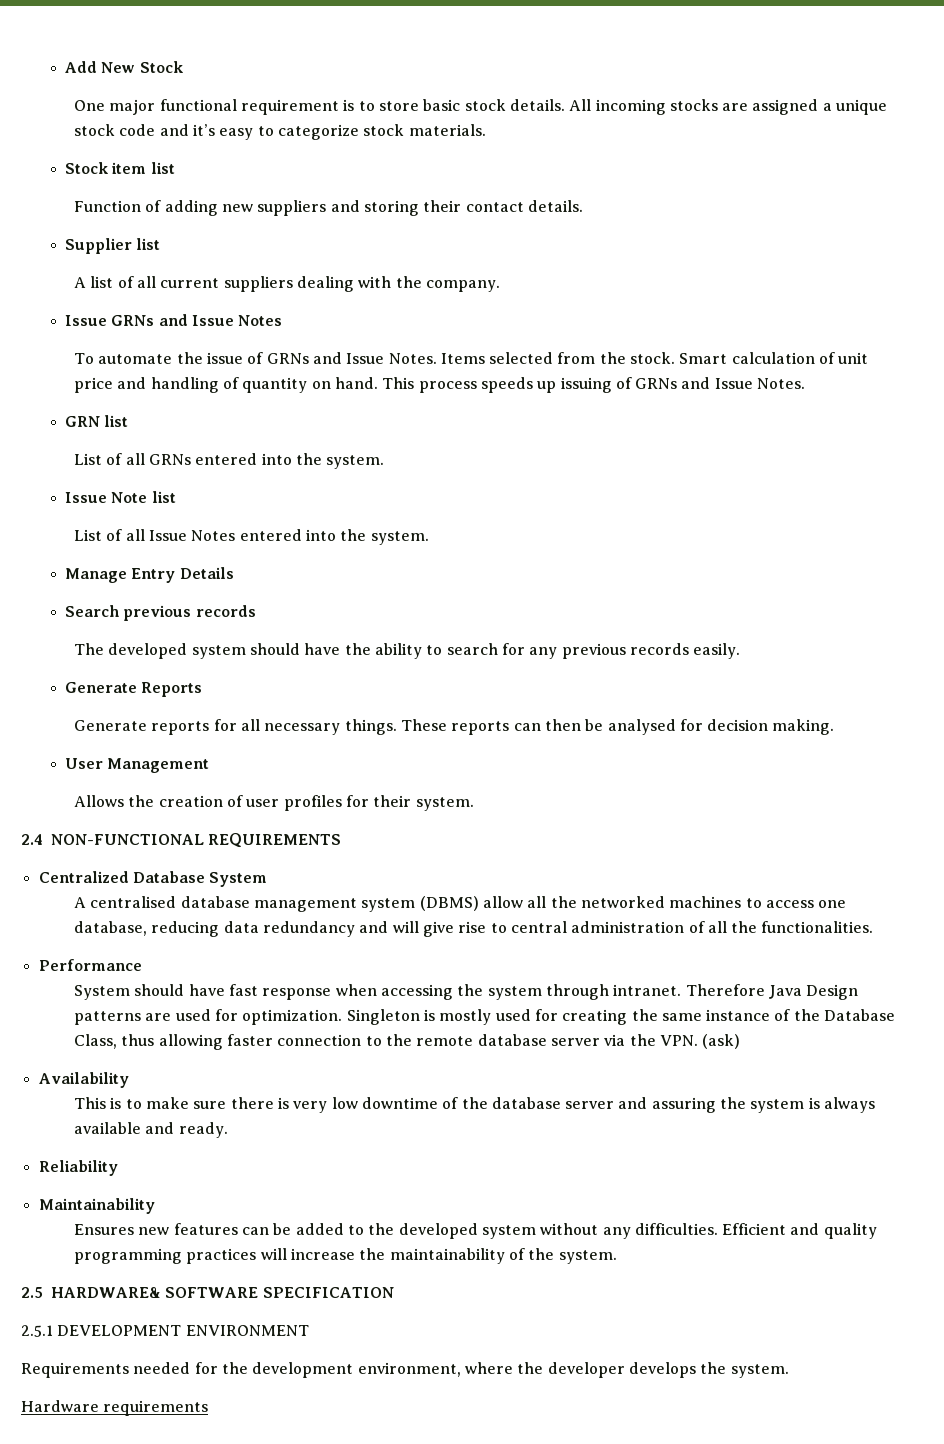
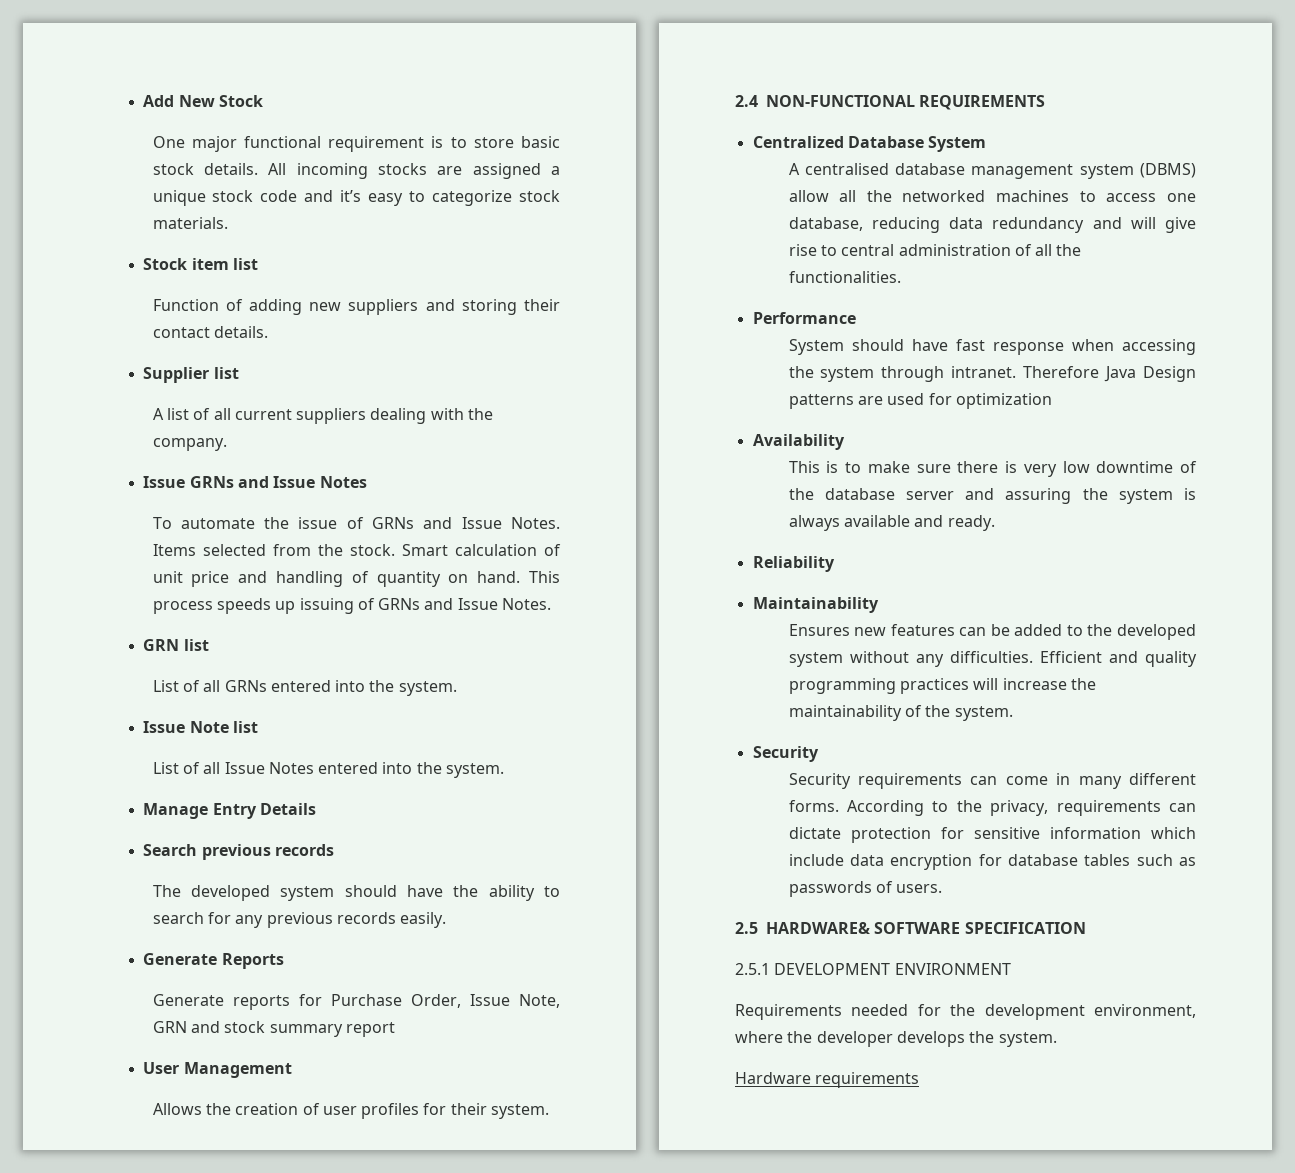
[240,719,835,735] all necessary things. These reports can then be analysed for decision making. -> [330,994,560,1008] [152,1021,395,1037] Purchase Order, Issue Note, GRN and stock summary report
[242,1009,896,1025] [73,1034,741,1050] optimization. Singleton is mostly used for creating the same instance of the Database Class, thus allowing faster connection to the remote database server via the VPN. (ask) -> [955,393,1052,409] optimization
(617, 1257) none -> [752,746,819,762] [788,773,1196,789] [788,800,1196,816] [788,827,1196,843] [788,854,1196,870] [788,881,943,897] // Security // Security requirements can come in many different forms. According to the privacy, requirements can dictate protection for sensitive information which include data encryption for database tables such as passwords of users.

